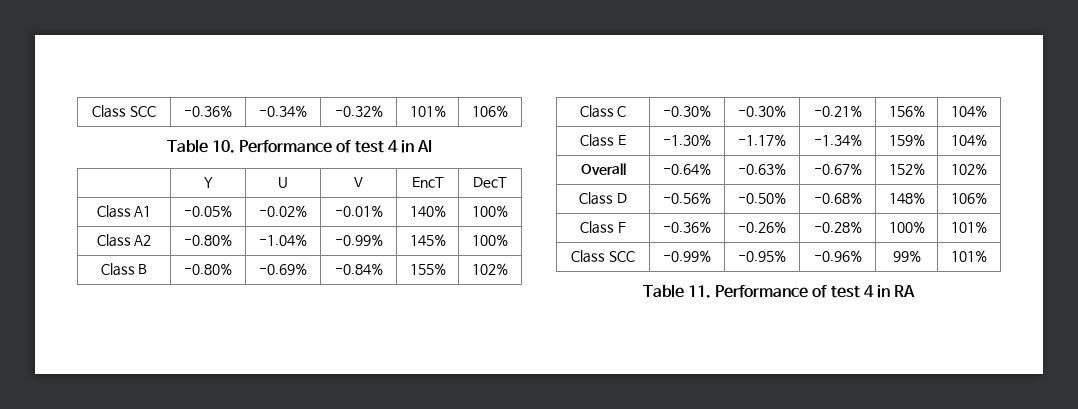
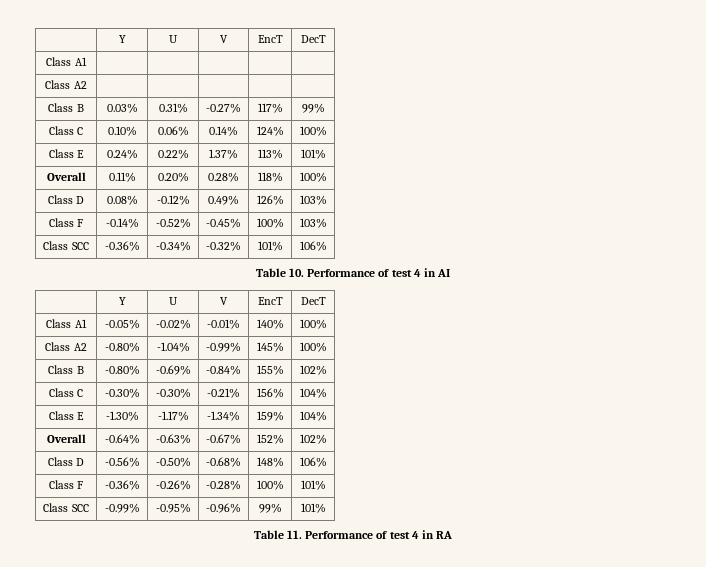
(92, 111) none -> [118,35,126,43] [169,35,178,43] [220,35,228,43] [257,35,283,43] [300,35,326,43] [46,57,87,66] [45,80,87,89] [48,103,84,112] [106,103,138,113] [158,103,188,113] [206,103,241,113] [257,103,283,113] [301,103,325,113] [48,126,84,135] [107,126,137,136] [157,126,189,136] [209,126,238,136] [256,126,284,136] [299,126,327,136] [48,149,85,158] [106,149,138,159] [157,149,189,159] [209,149,238,159] [257,149,283,159] [300,149,326,159] [46,172,86,181] [108,172,136,182] [157,172,189,182] [208,172,239,182] [257,172,283,182] [299,172,327,182] [47,195,85,204] [106,195,138,205] [156,195,190,205] [208,195,239,205] [256,195,284,205] [299,195,327,205] [48,218,84,227] [105,218,139,228] [155,218,191,228] [206,218,241,228] [256,218,284,228] [299,218,327,228] | Y | U | V | EncT | DecT // Class A1 | | | | | // Class A2 | | | | | // Class B | 0.03% | 0.31% | -0.27% | 117% | 99% // Class C | 0.10% | 0.06% | 0.14% | 124% | 100% // Class E | 0.24% | 0.22% | 1.37% | 113% | 101% // Overall | 0.11% | 0.20% | 0.28% | 118% | 100% // Class D | 0.08% | -0.12% | 0.49% | 126% | 103% // Class F | -0.14% | -0.52% | -0.45% | 100% | 103% //

